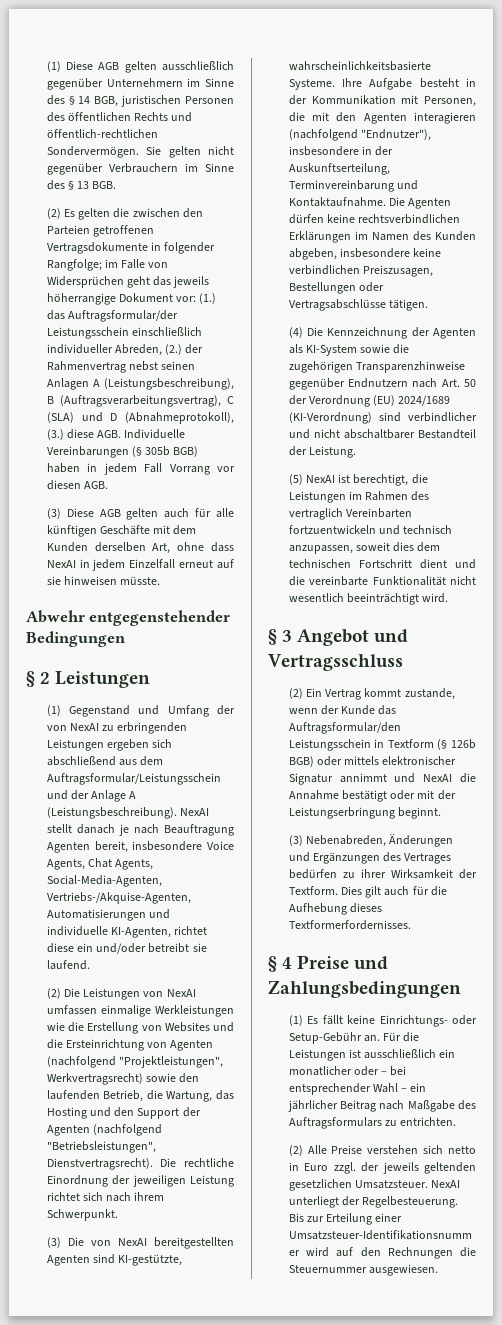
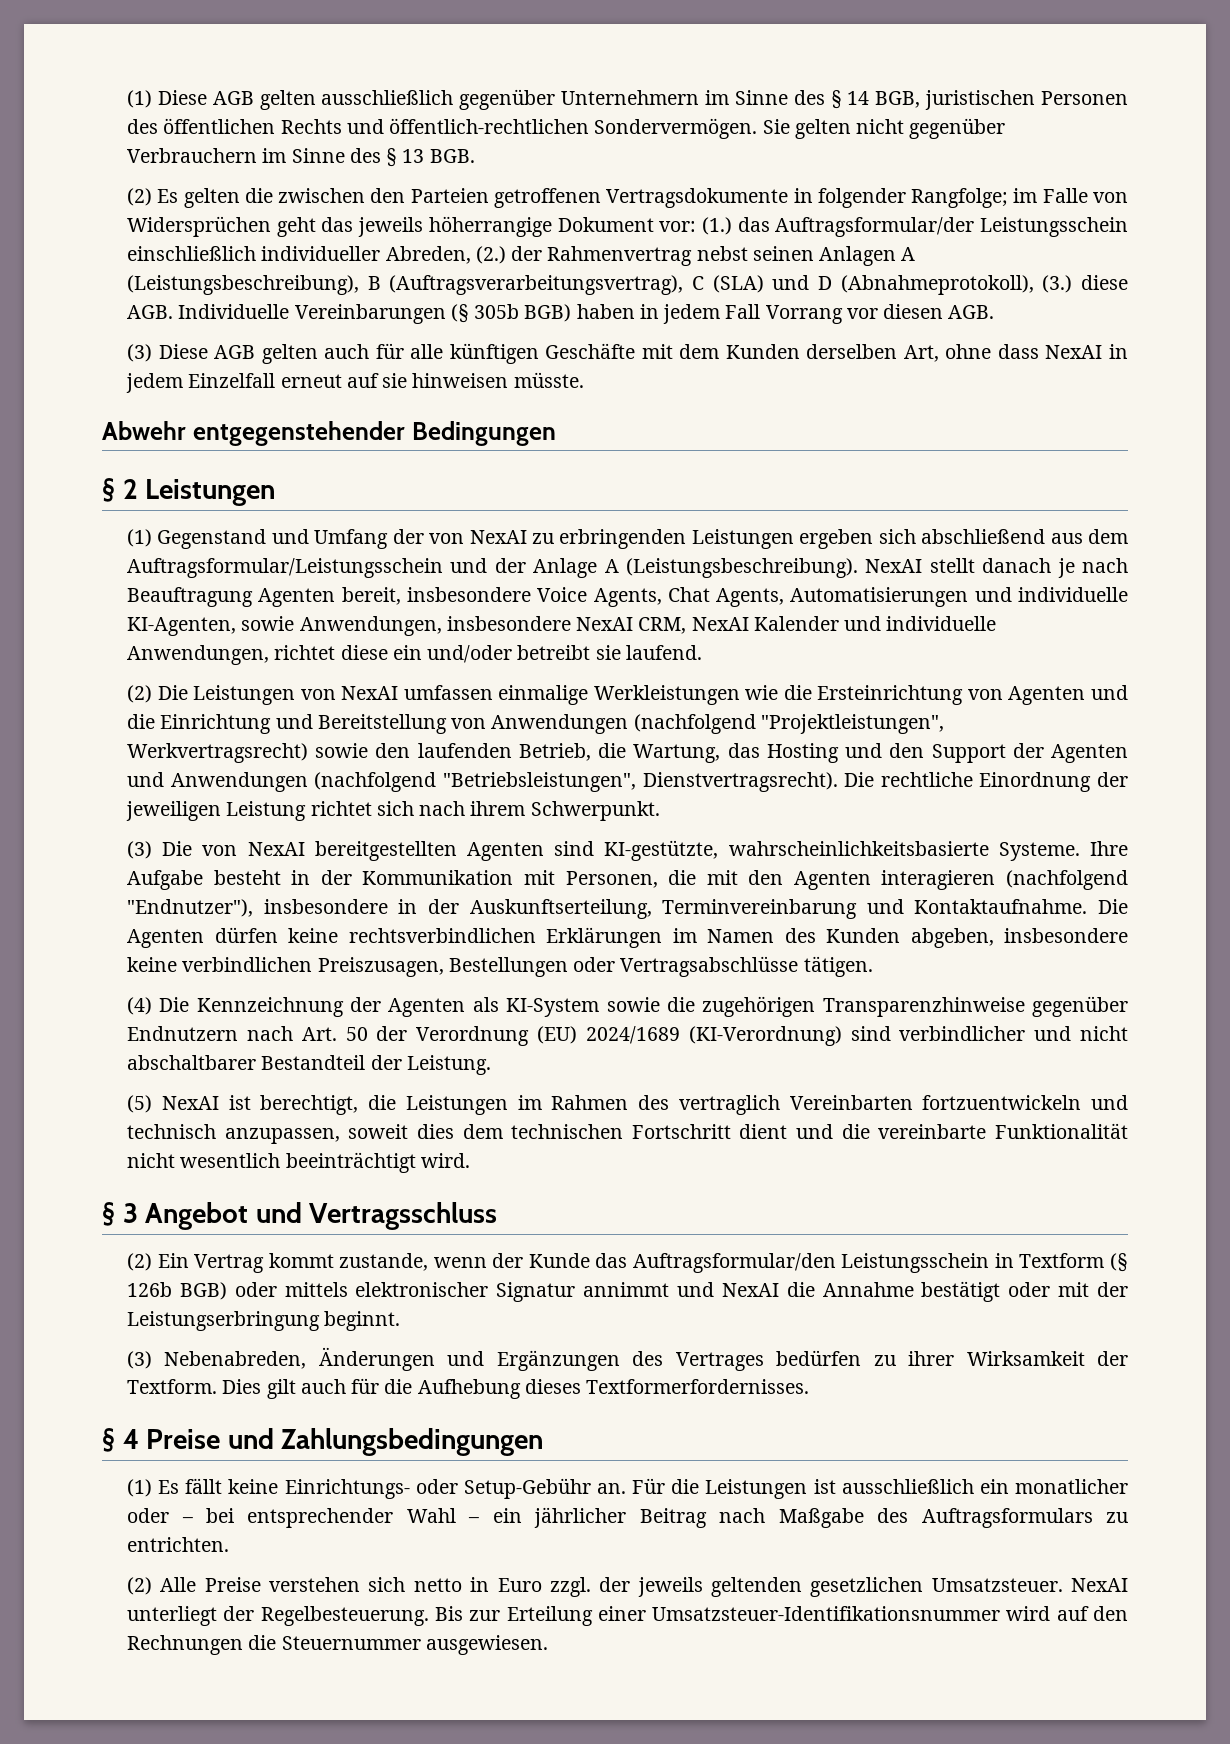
[46,875,162,887] [46,892,191,904] Social-Media-Agenten, Vertriebs-/Akquise-Agenten, -> (785, 597) none
(171, 932) none -> [241,616,997,636] [127,645,270,665] sowie Anwendungen, insbesondere NexAI CRM, NexAI Kalender und individuelle Anwendungen,
[87,1022,234,1034] [46,1039,214,1051] Erstellung von Websites und die Ersteinrichtung von Agenten -> [817,685,1128,705] [127,714,629,734] Ersteinrichtung von Agenten und die Einrichtung und Bereitstellung von Anwendungen
(90, 1130) none -> [127,772,308,792] und Anwendungen

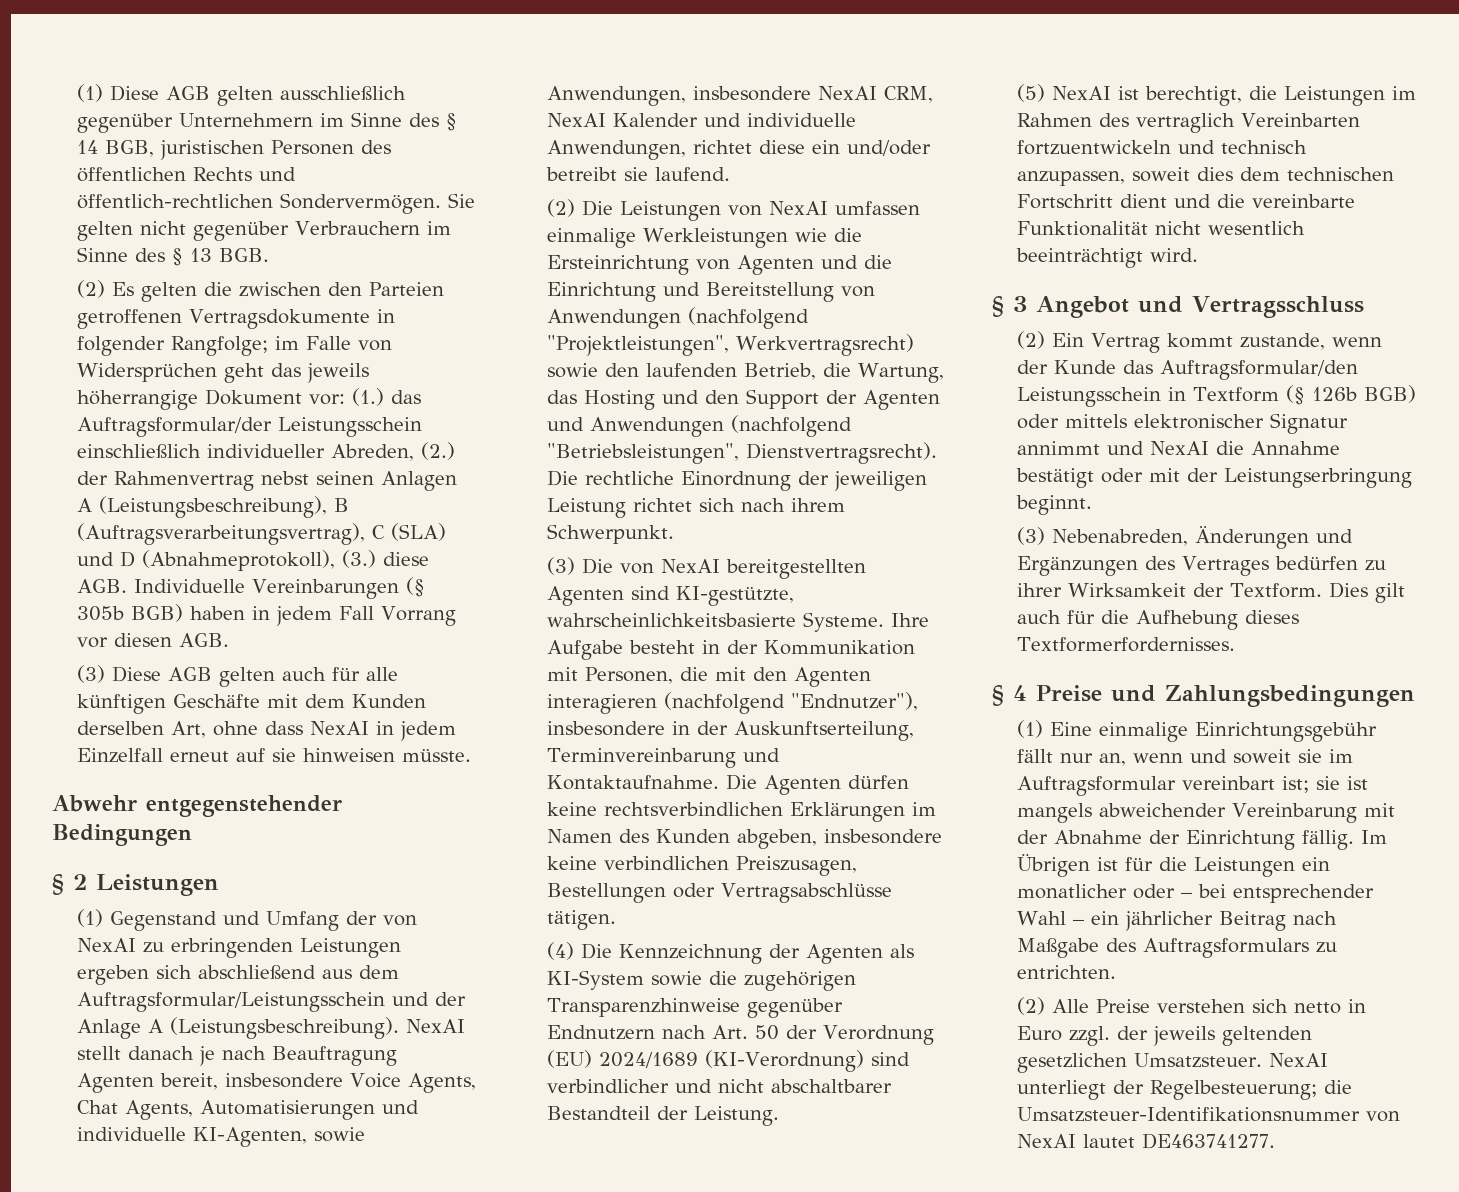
[158,1478,974,1499] Es fällt keine Einrichtungs- oder Setup-Gebühr an. Für die Leistungen ist ausschließlich -> [1050,722,1378,742] [1017,749,1354,766] [1017,776,1369,796] [1017,803,1396,823] [1017,830,1388,850] [1017,854,1296,877] Eine einmalige Einrichtungsgebühr fällt nur an, wenn und soweit sie im Auftragsformular vereinbart ist; sie ist mangels abweichender Vereinbarung mit der Abnahme der Einrichtung fällig. Im Übrigen ist für die Leistungen
[260,1606,1128,1626] [127,1635,548,1655] Regelbesteuerung. Bis zur Erteilung einer Umsatzsteuer-Identifikationsnummer wird auf den Rechnungen die Steuernummer ausgewiesen. -> [1150,1080,1353,1100] [1017,1107,1401,1122] [1017,1133,1276,1149] Regelbesteuerung; die Umsatzsteuer-Identifikationsnummer von NexAI lautet DE463741277.

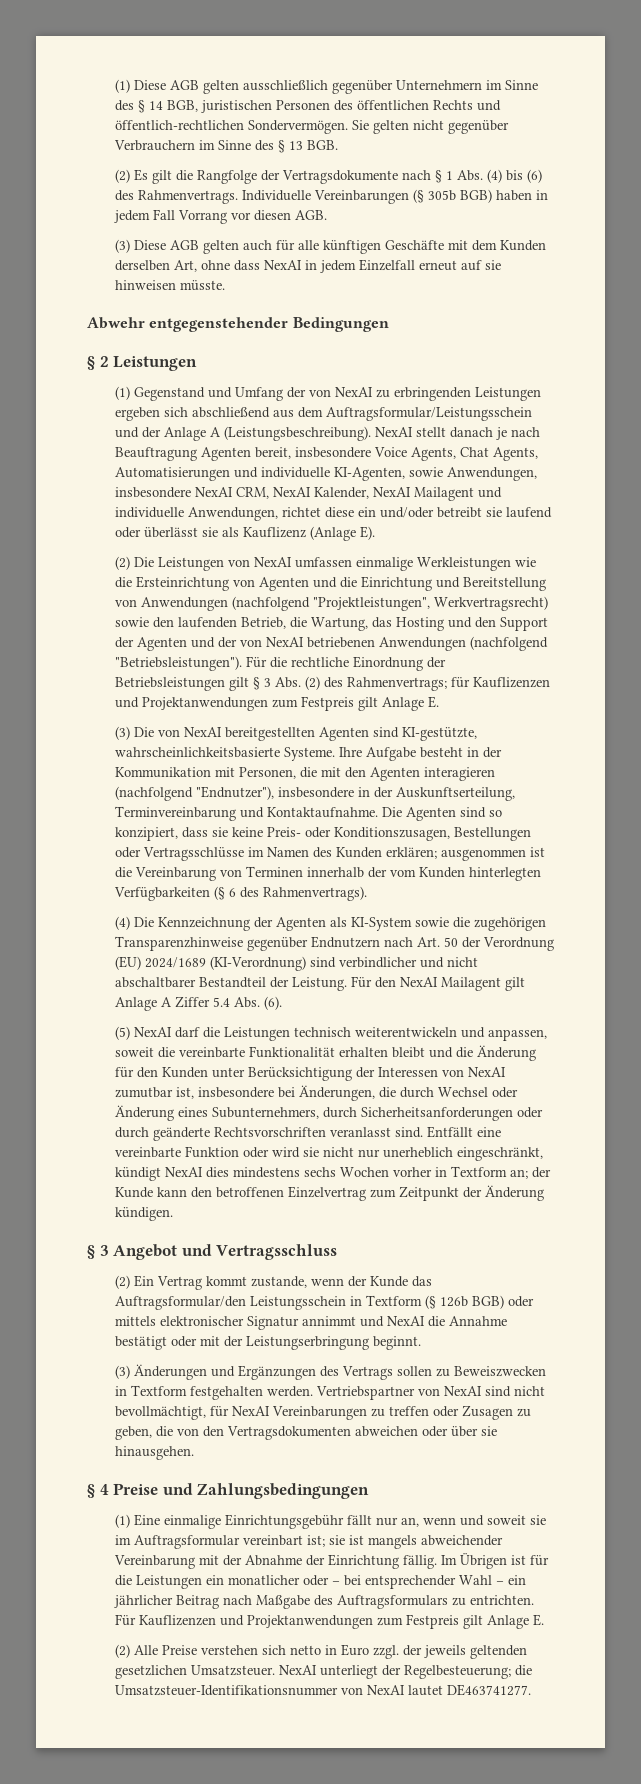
[141,282,445,302] [77,309,396,329] [77,336,393,356] [77,363,370,383] [77,388,422,410] [77,417,423,437] [77,442,456,461] [77,471,458,491] [77,496,350,518] [77,523,447,545] [77,550,430,571] [77,579,128,593] gelten die zwischen den Parteien getroffenen Vertragsdokumente in folgender Rangfolge; im Falle von Widersprüchen geht das jeweils höherrangige Dokument vor: (1.) das Auftragsformular/der Leistungsschein einschließlich individueller Abreden, (2.) der Rahmenvertrag nebst seinen Anlagen A (Leistungsbeschreibung), B (Auftragsverarbeitungsvertrag), C (SLA) und D (Abnahmeprotokoll), (3.) diese AGB. -> [151,169,542,184] [114,190,238,204] gilt die Rangfolge der Vertragsdokumente nach § 1 Abs. (4) bis (6) des Rahmenvertrags.
[613,113,699,127] Kalender -> [313,487,474,501] Kalender, NexAI Mailagent
[655,167,731,181] laufend. -> [505,507,552,518] [114,526,375,541] laufend oder überlässt sie als Kauflizenz (Anlage E).
[590,415,853,437] [547,442,938,464] [547,470,928,491] [547,498,846,518] [547,524,675,544] Anwendungen (nachfolgend "Betriebsleistungen", Dienstvertragsrecht). Die rechtliche Einordnung der jeweiligen Leistung richtet sich nach ihrem Schwerpunkt. -> [217,636,548,651] [114,656,446,671] [114,676,550,691] [114,696,439,711] der von NexAI betriebenen Anwendungen (nachfolgend "Betriebsleistungen"). Für die rechtliche Einordnung der Betriebsleistungen gilt § 3 Abs. (2) des Rahmenvertrags; für Kauflizenzen und Projektanwendungen zum Festpreis gilt Anlage E.
[848,775,910,789] [547,802,937,822] [547,829,943,849] [547,856,858,876] [547,883,893,903] [547,910,617,930] dürfen keine rechtsverbindlichen Erklärungen im Namen des Kunden abgeben, insbesondere keine verbindlichen Preiszusagen, Bestellungen oder Vertragsabschlüsse tätigen. -> [459,807,502,818] [114,827,531,841] [114,847,545,861] [114,866,541,881] [113,886,367,901] sind so konzipiert, dass sie keine Preis- oder Konditionszusagen, Bestellungen oder Vertragsschlüsse im Namen des Kunden erklären; ausgenommen ist die Vereinbarung von Terminen innerhalb der vom Kunden hinterlegten Verfügbarkeiten (§ 6 des Rahmenvertrags).
[1017,84,1417,106] [1017,113,1361,133] [1017,140,1308,155] [1017,167,1395,186] [1017,194,1356,209] [1017,221,1306,236] [1016,248,1199,268] // (5) NexAI ist berechtigt, die Leistungen im Rahmen des vertraglich Vereinbarten fortzuentwickeln und technisch anzupassen, soweit dies dem technischen Fortschritt dient und die vereinbarte Funktionalität nicht wesentlich beeinträchtigt wird. -> [350,976,525,991] [114,996,282,1011] [114,1026,547,1041] [114,1045,536,1061] [114,1067,506,1081] [114,1085,518,1101] [114,1105,543,1121] [114,1126,501,1141] [114,1146,543,1161] [114,1166,551,1181] [114,1185,544,1201] [114,1207,173,1221] Für den NexAI Mailagent gilt Anlage A Ziffer 5.4 Abs. (6). // (5) NexAI darf die Leistungen technisch weiterentwickeln und anpassen, soweit die vereinbarte Funktionalität erhalten bleibt und die Änderung für den Kunden unter Berücksichtigung der Interessen von NexAI zumutbar ist, insbesondere bei Änderungen, die durch Wechsel oder Änderung eines Subunternehmers, durch Sicherheitsanforderungen oder durch geänderte Rechtsvorschriften veranlasst sind. Entfällt eine vereinbarte Funktion oder wird sie nicht nur unerheblich eingeschränkt, kündigt NexAI dies mindestens sechs Wochen vorher in Textform an; der Kunde kann den betroffenen Einzelvertrag zum Zeitpunkt der Änderung kündigen.
[1052,529,1189,546] Nebenabreden, -> (130, 1372) none
[1182,556,1387,576] [1017,582,1406,603] [1017,610,1300,630] [1017,637,1236,652] Vertrages bedürfen zu ihrer Wirksamkeit der Textform. Dies gilt auch für die Aufhebung dieses Textformerfordernisses. -> [341,1366,546,1380] [114,1385,545,1400] [114,1405,531,1420] [114,1426,497,1440] [114,1446,194,1460] Vertrags sollen zu Beweiszwecken in Textform festgehalten werden. Vertriebspartner von NexAI sind nicht bevollmächtigt, für NexAI Vereinbarungen zu treffen oder Zusagen zu geben, die von den Vertragsdokumenten abweichen oder über sie hinausgehen.
(1117, 972) none -> [114,1614,544,1629] Für Kauflizenzen und Projektanwendungen zum Festpreis gilt Anlage E.

